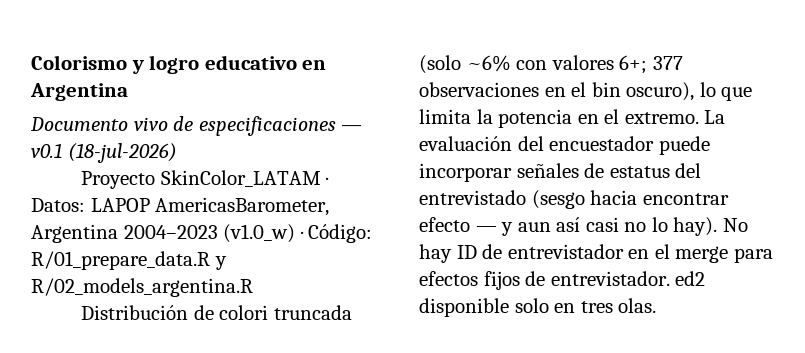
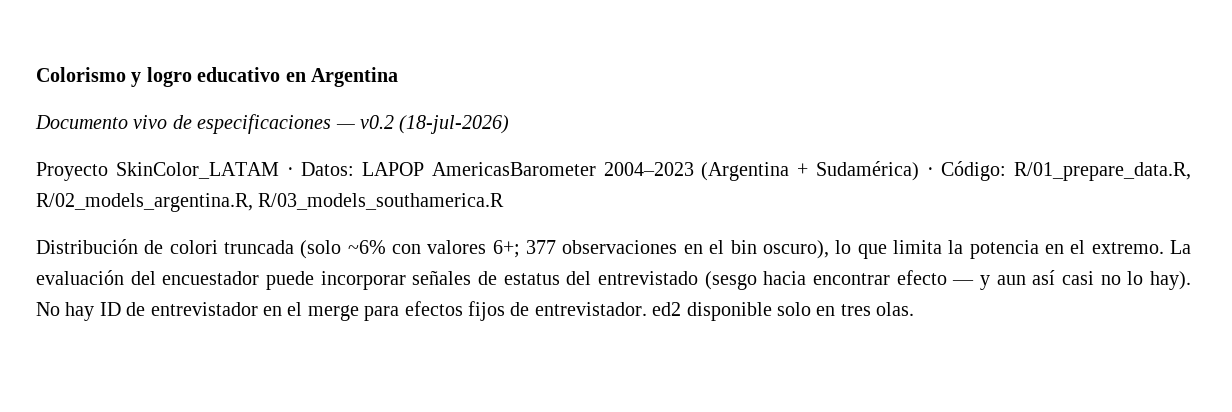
[31,143,62,158] v0.1 -> [360,115,394,129] v0.2
[155,197,330,216] [31,224,373,243] [31,251,227,270] [31,278,253,297] AmericasBarometer, Argentina 2004–2023 (v1.0_w) · Código: R/01_prepare_data.R y R/02_models_argentina.R -> [431,161,1191,181] [36,193,505,212] AmericasBarometer 2004–2023 (Argentina + Sudamérica) · Código: R/01_prepare_data.R, R/02_models_argentina.R, R/03_models_southamerica.R

